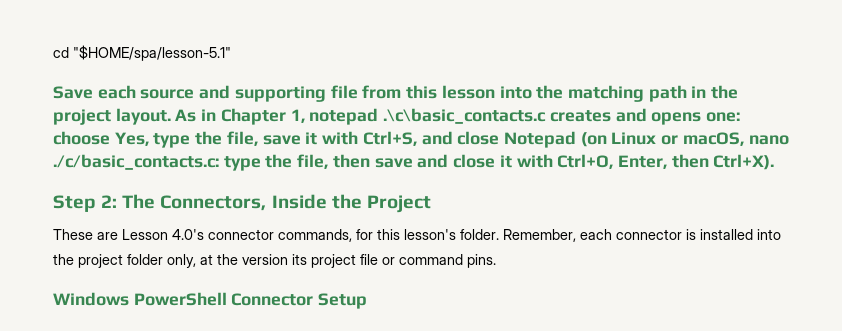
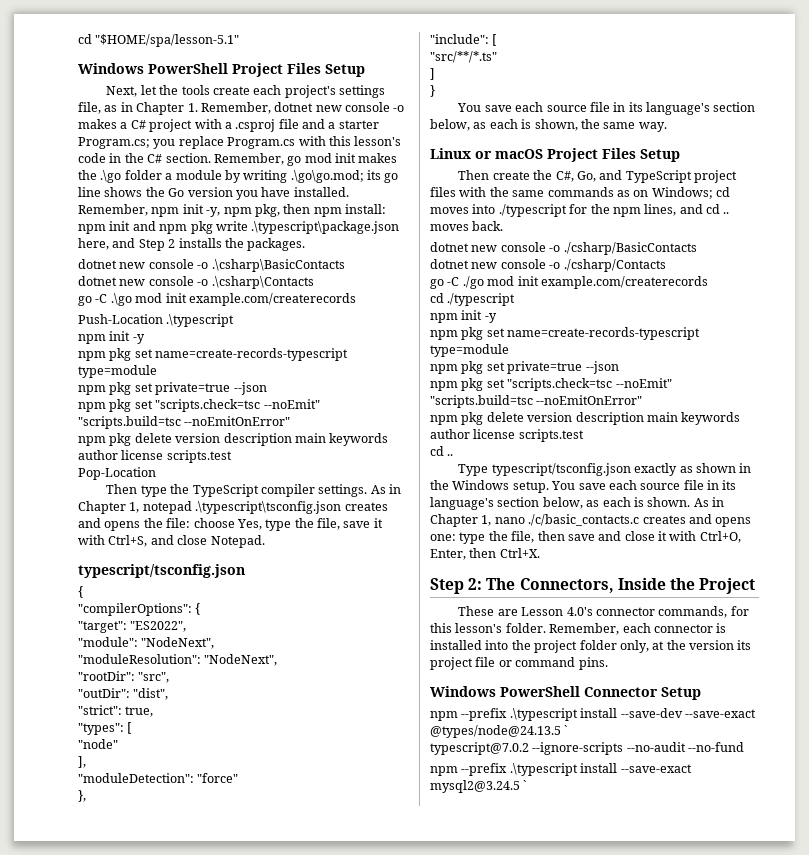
[53,85,739,102] [53,108,171,125] Save each source and supporting file from this lesson into the matching path in the project layout. -> [78,63,365,77] [106,85,386,98] [78,102,405,115] [78,119,379,132] [78,136,402,149] [78,153,398,166] [78,170,399,183] [78,187,349,200] [78,204,386,217] [78,221,400,234] [78,238,306,251] [78,259,345,272] [78,276,314,289] [78,293,356,306] [78,314,235,327] [78,331,145,344] [78,348,349,361] [78,365,157,378] [78,382,267,395] [78,399,320,412] [78,416,291,429] [78,433,389,446] [78,450,232,463] [78,467,156,480] [106,484,368,497] Windows PowerShell Project Files Setup // Next, let the tools create each project's settings file, as in Chapter 1. Remember, dotnet new console -o makes a C# project with a .csproj file and a starter Program.cs; you replace Program.cs with this lesson's code in the C# section. Remember, go mod init makes the .\go folder a module by writing .\go\go.mod; its go line shows the Go version you have installed. Remember, npm init -y, npm pkg, then npm install: npm init and npm pkg write .\typescript\package.json here, and Step 2 installs the packages. // dotnet new console -o .\csharp\BasicContacts // dotnet new console -o .\csharp\Contacts // go -C .\go mod init example.com/createrecords // Push-Location .\typescript // npm init -y // npm pkg set name=create-records-typescript type=module // npm pkg set private=true --json // npm pkg set "scripts.check=tsc --noEmit" "scripts.build=tsc --noEmitOnError" // npm pkg delete version description main keywords author license scripts.test // Pop-Location // Then type the TypeScript compiler settings.
[383,108,740,125] .\c\basic_contacts.c creates and opens one: -> [195,501,388,514] [78,518,191,531] .\typescript\tsconfig.json creates and opens the file:
[503,131,789,148] [53,154,219,170] Notepad (on Linux or macOS, nano ./c/basic_contacts.c: -> [210,535,265,548] [78,564,245,578] [78,586,83,598] [78,603,201,616] [78,621,187,633] [78,637,215,649] [78,654,278,666] [78,671,170,683] [78,688,169,700] [78,705,154,717] [78,722,133,735] [78,739,118,749] [78,756,86,768] [78,773,239,783] [78,790,86,802] [430,34,498,46] [430,51,497,63] [430,68,435,80] [430,85,435,97] [457,102,756,115] [430,119,667,132] [430,148,680,162] [458,170,738,183] [430,187,730,199] [430,204,730,217] [430,221,504,231] [430,242,697,255] [430,259,666,272] [430,276,708,289] [430,293,516,306] [430,310,497,323] [430,327,701,340] [430,344,509,357] [430,361,619,374] [430,378,672,391] [430,395,643,408] [430,412,741,425] [430,429,584,442] [430,446,454,456] [458,463,752,476] [430,480,737,493] [430,497,724,510] [430,514,752,527] [430,534,456,541] Notepad. // typescript/tsconfig.json // { // "compilerOptions": { // "target": "ES2022", // "module": "NodeNext", // "moduleResolution": "NodeNext", // "rootDir": "src", // "outDir": "dist", // "strict": true, // "types": [ // "node" // ], // "moduleDetection": "force" // }, // "include": [ // "src/**/*.ts" // ] // } // You save each source file in its language's section below, as each is shown, the same way. // Linux or macOS Project Files Setup // Then create the C#, Go, and TypeScript project files with the same commands as on Windows; cd moves into ./typescript for the npm lines, and cd .. moves back. // dotnet new console -o ./csharp/BasicContacts // dotnet new console -o ./csharp/Contacts // go -C ./go mod init example.com/createrecords // cd ./typescript // npm init -y // npm pkg set name=create-records-typescript type=module // npm pkg set private=true --json // npm pkg set "scripts.check=tsc --noEmit" "scripts.build=tsc --noEmitOnError" // npm pkg delete version description main keywords author license scripts.test // cd .. // Type typescript/tsconfig.json exactly as shown in the Windows setup. You save each source file in its language's section below, as each is shown. As in Chapter 1, nano ./c/basic_contacts.c creates and opens one:
[713,154,775,170] Ctrl+X). -> [499,548,540,558] Ctrl+X.
(368, 301) none -> [430,708,756,721] [430,725,568,738] [430,742,745,755] [430,763,692,776] [430,780,527,793] // npm --prefix .\typescript install --save-dev --save-exact @types/node@24.13.5 ` // typescript@7.0.2 --ignore-scripts --no-audit --no-fund // npm --prefix .\typescript install --save-exact mysql2@3.24.5 `

